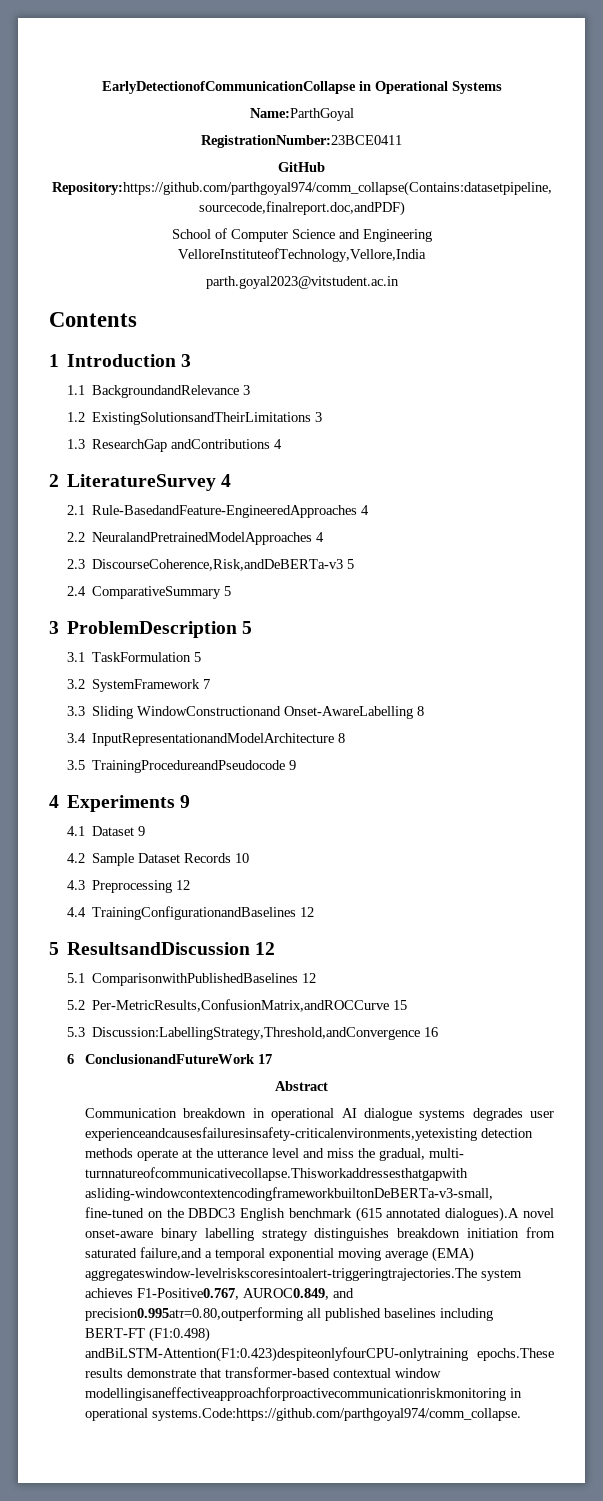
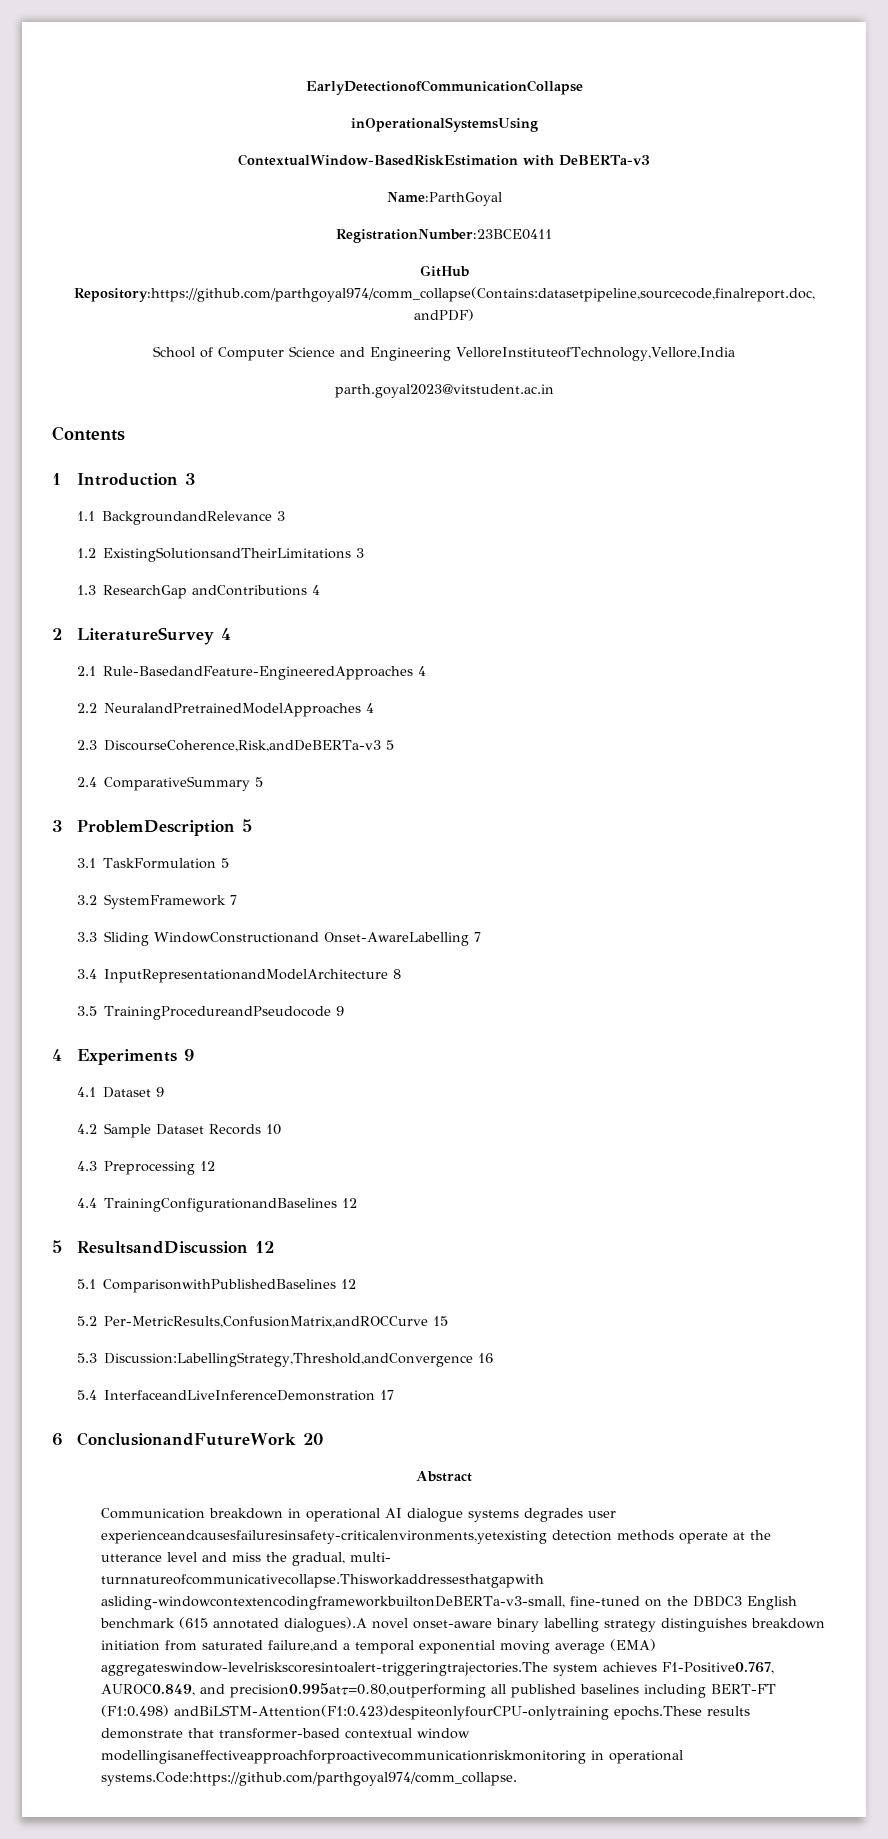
[358,81,502,94] in Operational Systems -> [350,117,538,132] [238,154,651,166] // inOperationalSystemsUsing // ContextualWindow-BasedRiskEstimation with DeBERTa-v3
[417,706,425,716] 8 -> [473,932,481,942] 7
[67,1054,273,1064] 6 ConclusionandFutureWork 17 -> [76,1390,394,1401] [52,1432,323,1446] 5.4 InterfaceandLiveInferenceDemonstration 17 // 6 ConclusionandFutureWork 20

